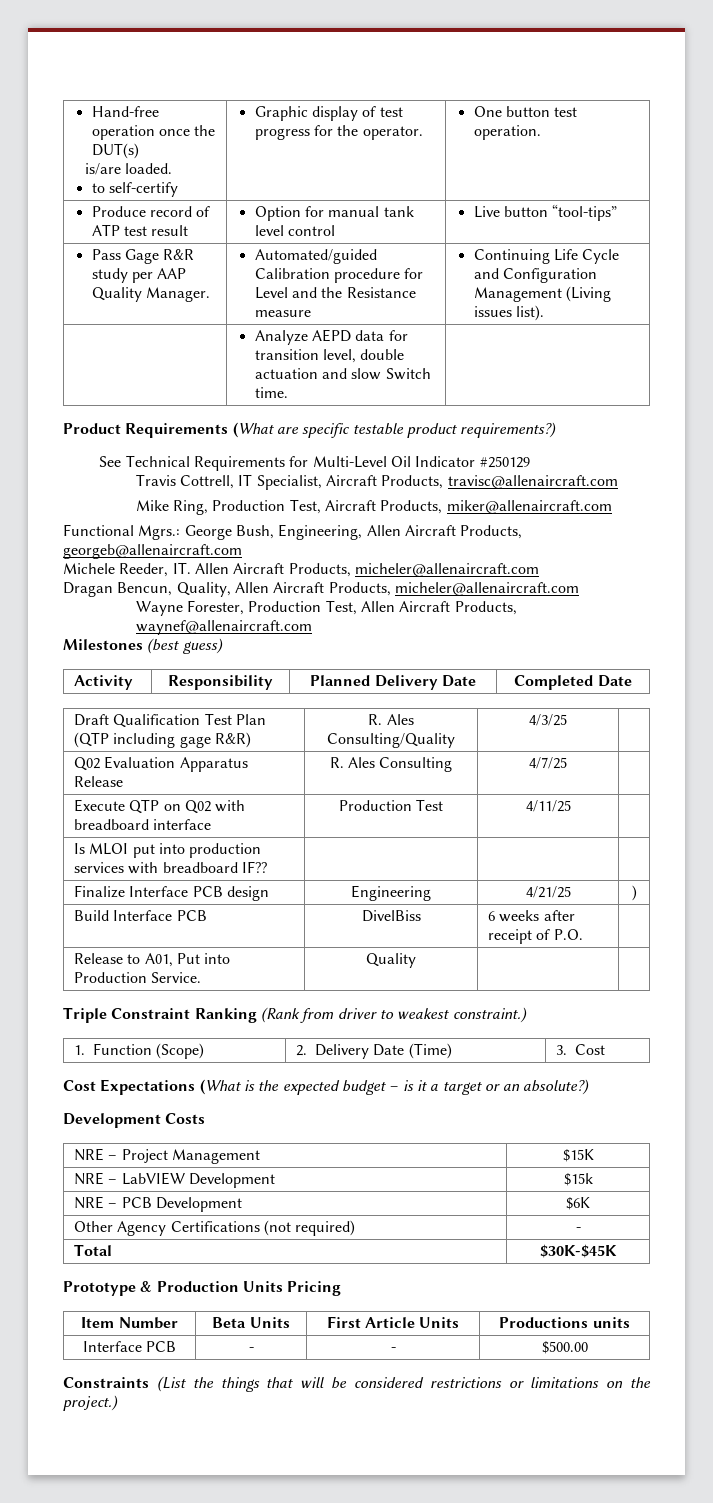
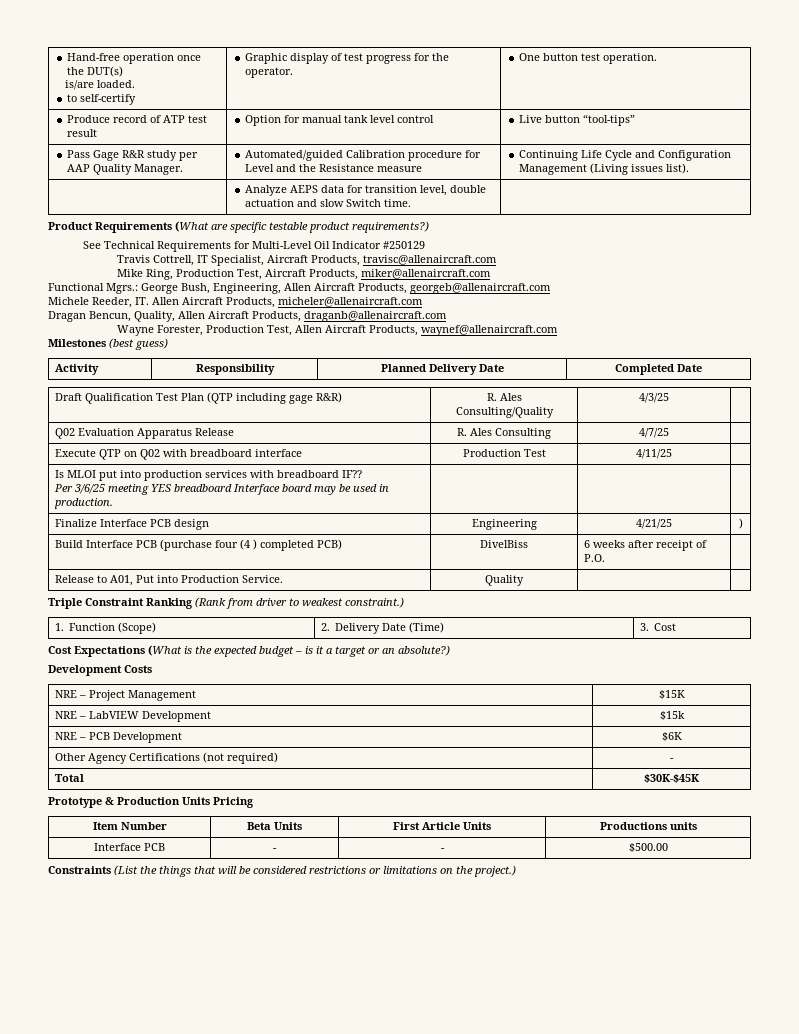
[311,329,351,342] AEPD -> [290,185,319,193] AEPS
[394,582,579,596] micheler@allenaircraft.com -> [304,311,447,322] draganb@allenaircraft.com
(268, 867) none -> [53,484,389,495] [53,498,113,509] // Per 3/6/25 meeting YES breadboard Interface board may be used in production.
(207, 915) none -> [159,539,342,551] (purchase four (4 ) completed PCB)

